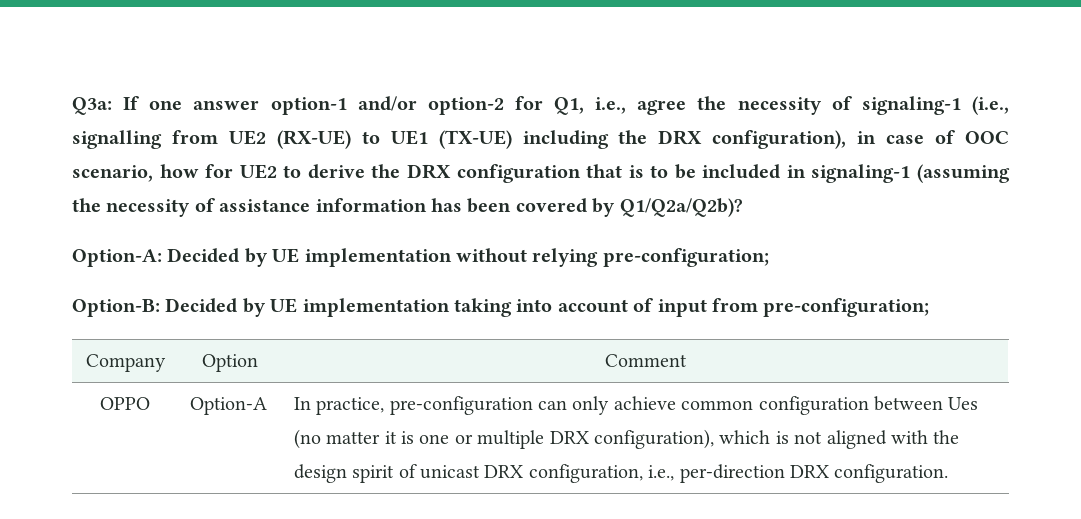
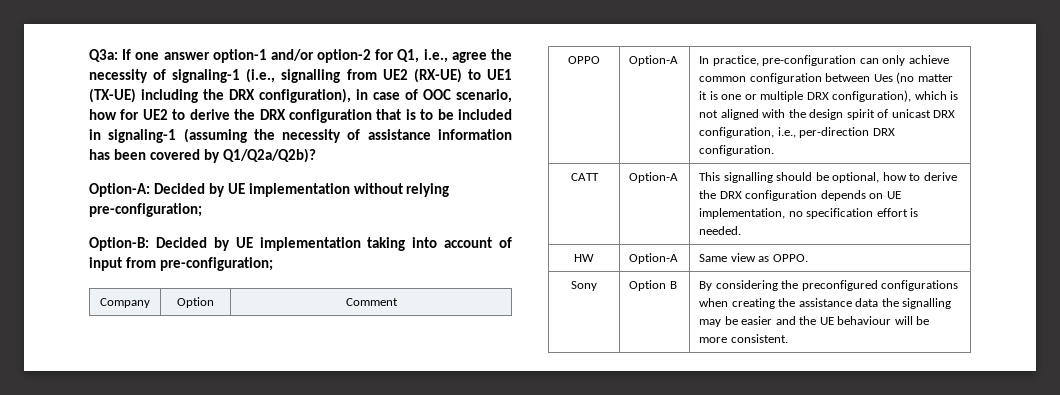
(949, 473) none -> [570,173,599,181] [629,172,679,183] [699,172,957,183] [699,190,901,201] [699,208,919,219] [699,226,742,235] [574,254,594,262] [629,253,679,264] [699,253,808,262] [571,281,597,291] [629,280,677,291] [699,280,959,291] [699,298,952,309] [699,316,930,327] [699,334,788,343] // CATT | Option-A | This signalling should be optional, how to derive the DRX configuration depends on UE implementation, no specification effort is needed. // HW | Option-A | Same view as OPPO. // Sony | Option B | By considering the preconfigured configurations when creating the assistance data the signalling may be easier and the UE behaviour will be more consistent.

